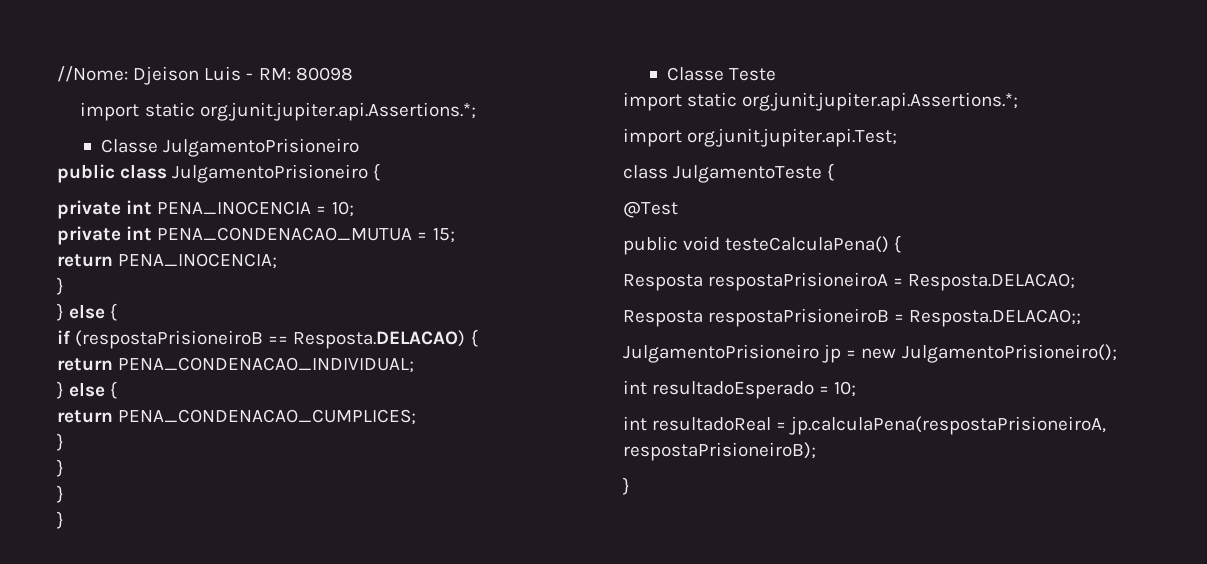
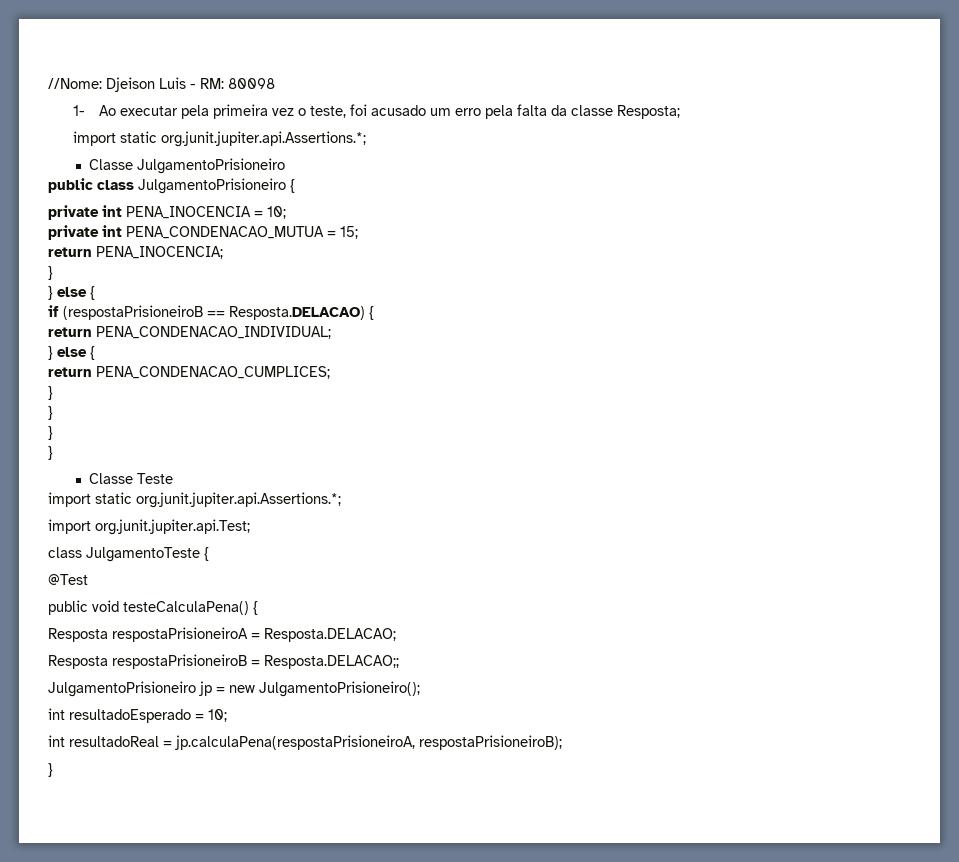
(353, 74) none -> [73,104,680,119] // 1- Ao executar pela primeira vez o teste, foi acusado um erro pela falta da classe Resposta;

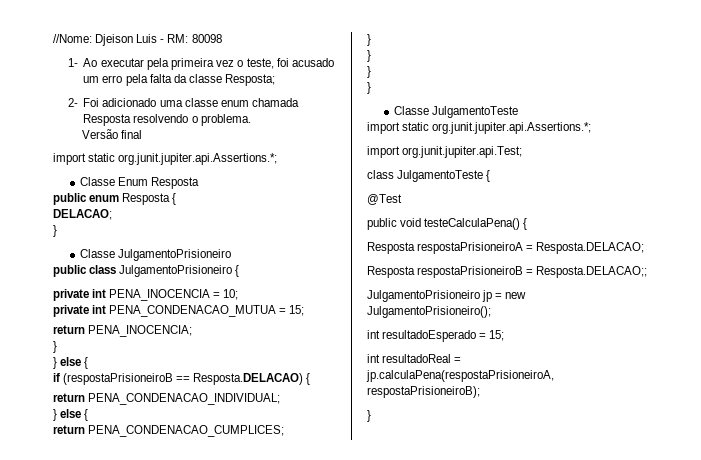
[73,131,367,147] import static org.junit.jupiter.api.Assertions.*; -> [67,98,299,107] [83,114,251,126] [82,129,143,139] [53,153,278,165] [80,177,200,189] [53,193,177,205] [53,209,112,220] [53,225,57,237] 2- Foi adicionado uma classe enum chamada Resposta resolvendo o problema. // Versão final // import static org.junit.jupiter.api.Assertions.*; // Classe Enum Resposta // public enum Resposta { // DELACAO; // }
[137,473,174,484] Teste -> [432,106,519,118] JulgamentoTeste
[208,709,227,722] 10; -> [489,330,505,341] 15;

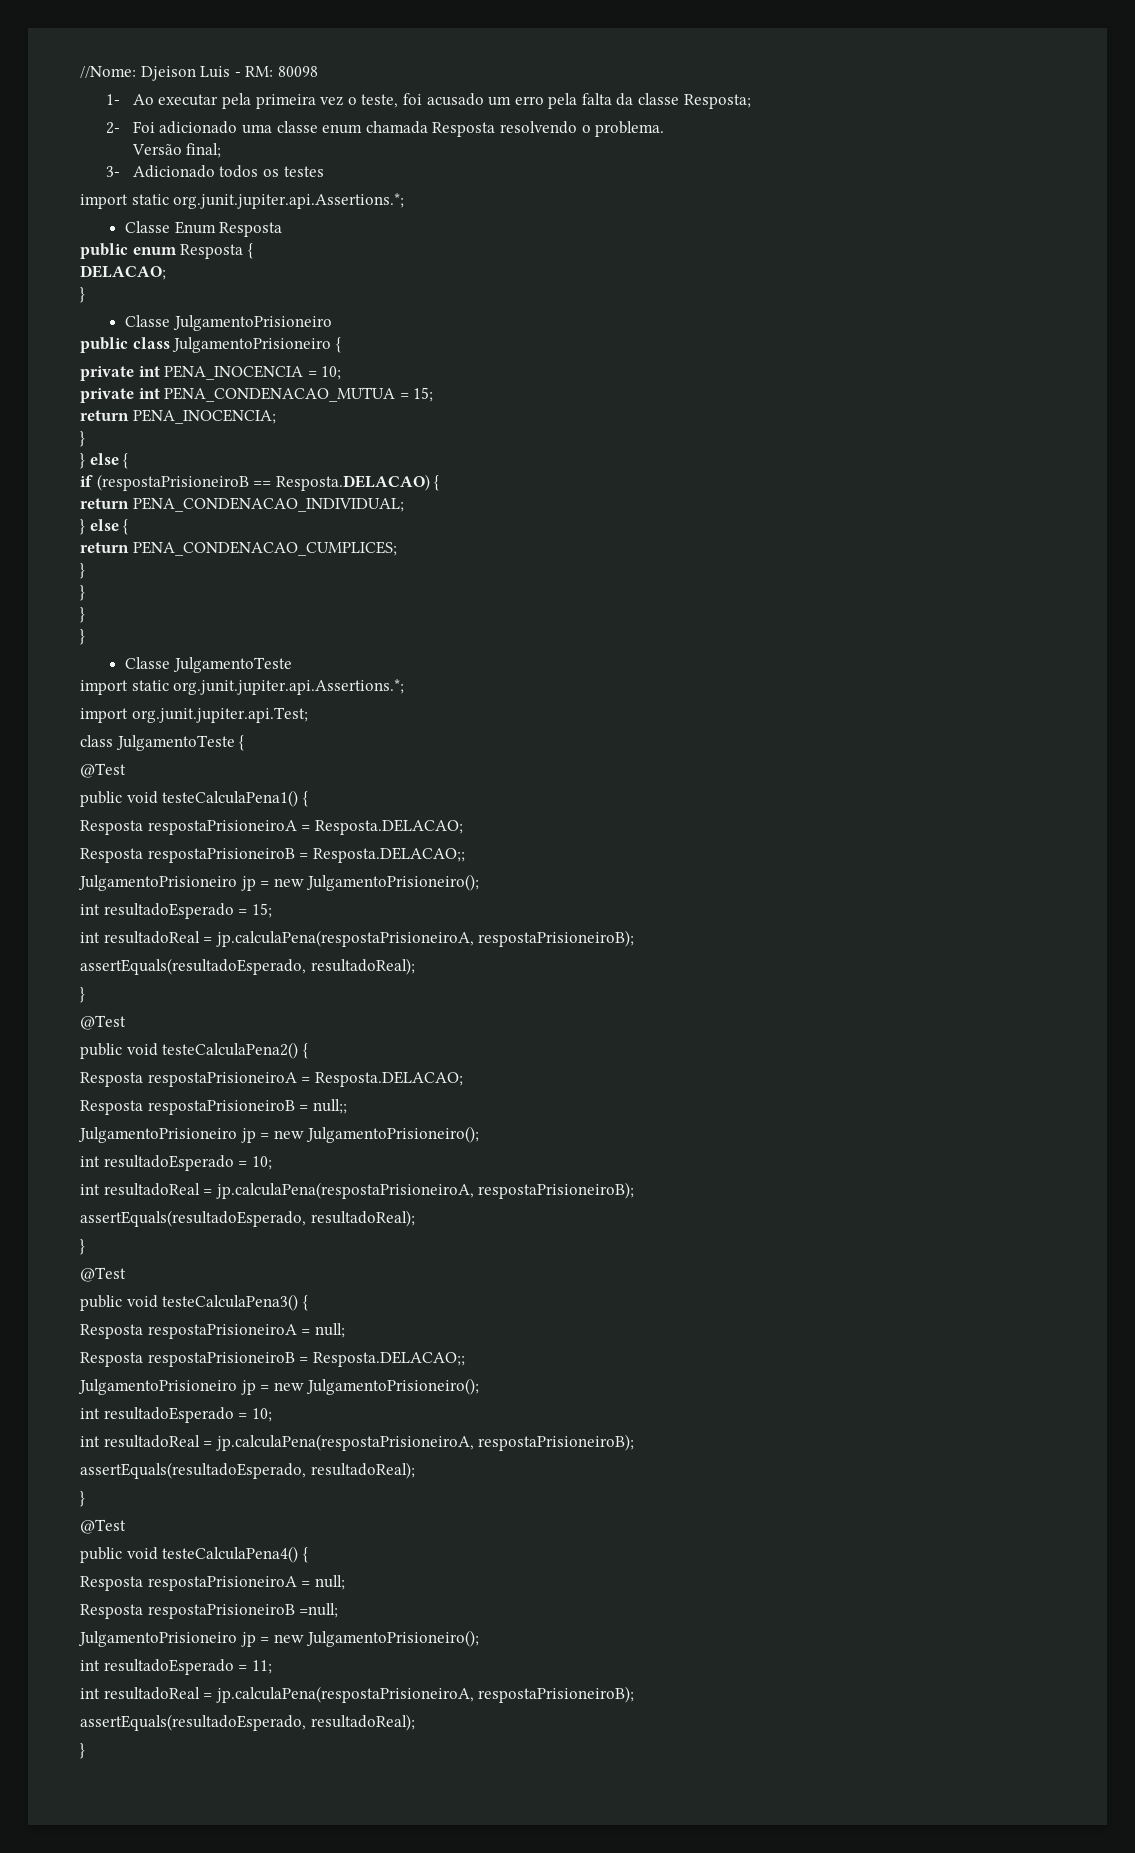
[121,130,143,139] final -> [186,143,222,158] [106,165,324,178] final; // 3- Adicionado todos os testes
[424,218,521,230] testeCalculaPena() -> [162,790,299,807] testeCalculaPena1()
[367,410,371,422] // } -> [80,958,415,975] [80,987,85,1003] [80,1015,126,1030] [80,1042,308,1059] [80,1071,463,1087] [80,1099,347,1115] [78,1126,480,1143] [80,1155,272,1171] [80,1182,635,1199] [80,1210,415,1227] [80,1239,85,1255] [80,1267,126,1282] [80,1294,308,1311] [80,1323,345,1339] [80,1351,465,1367] [78,1378,480,1395] [80,1407,272,1423] [80,1434,635,1451] [80,1462,415,1479] [80,1491,85,1507] [80,1519,126,1534] [80,1546,308,1563] [80,1575,345,1591] [80,1603,339,1619] [78,1630,480,1647] [80,1659,272,1675] [80,1686,635,1703] [80,1714,415,1731] [80,1743,85,1759] // assertEquals(resultadoEsperado, resultadoReal); // } // @Test // public void testeCalculaPena2() { // Resposta respostaPrisioneiroA = Resposta.DELACAO; // Resposta respostaPrisioneiroB = null;; // JulgamentoPrisioneiro jp = new JulgamentoPrisioneiro(); // int resultadoEsperado = 10; // int resultadoReal = jp.calculaPena(respostaPrisioneiroA, respostaPrisioneiroB); // assertEquals(resultadoEsperado, resultadoReal); // } // @Test // public void testeCalculaPena3() { // Resposta respostaPrisioneiroA = null; // Resposta respostaPrisioneiroB = Resposta.DELACAO;; // JulgamentoPrisioneiro jp = new JulgamentoPrisioneiro(); // int resultadoEsperado = 10; // int resultadoReal = jp.calculaPena(respostaPrisioneiroA, respostaPrisioneiroB); // assertEquals(resultadoEsperado, resultadoReal); // } // @Test // public void testeCalculaPena4() { // Resposta respostaPrisioneiroA = null; // Resposta respostaPrisioneiroB =null; // JulgamentoPrisioneiro jp = new JulgamentoPrisioneiro(); // int resultadoEsperado = 11; // int resultadoReal = jp.calculaPena(respostaPrisioneiroA, respostaPrisioneiroB); // assertEquals(resultadoEsperado, resultadoReal); // }

